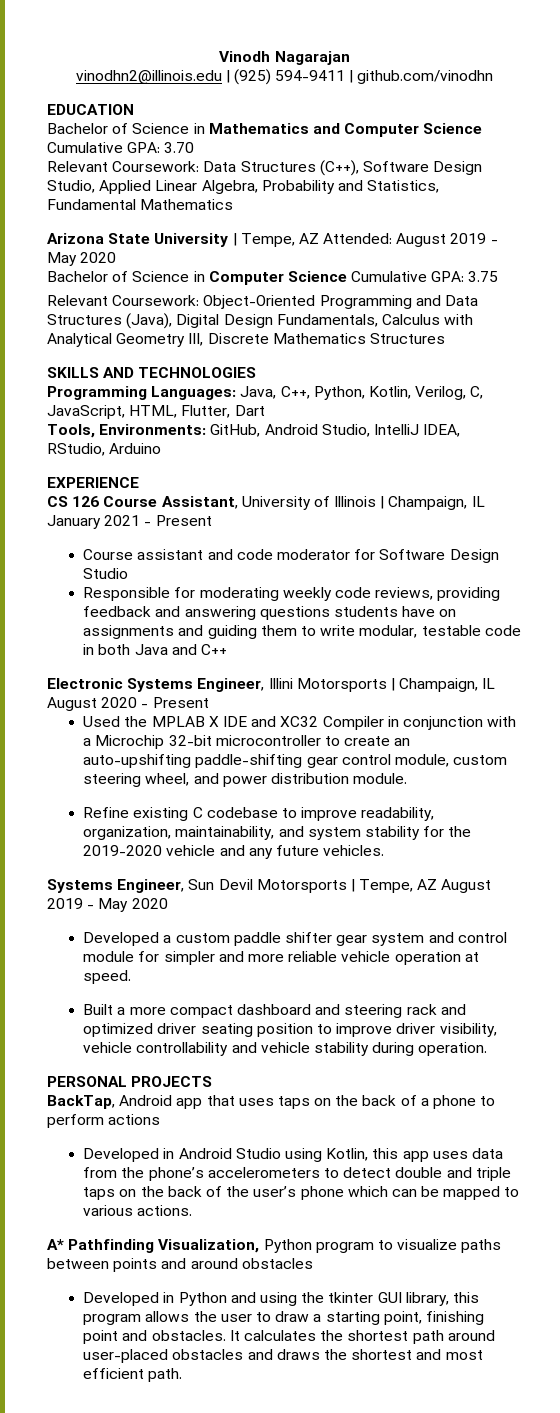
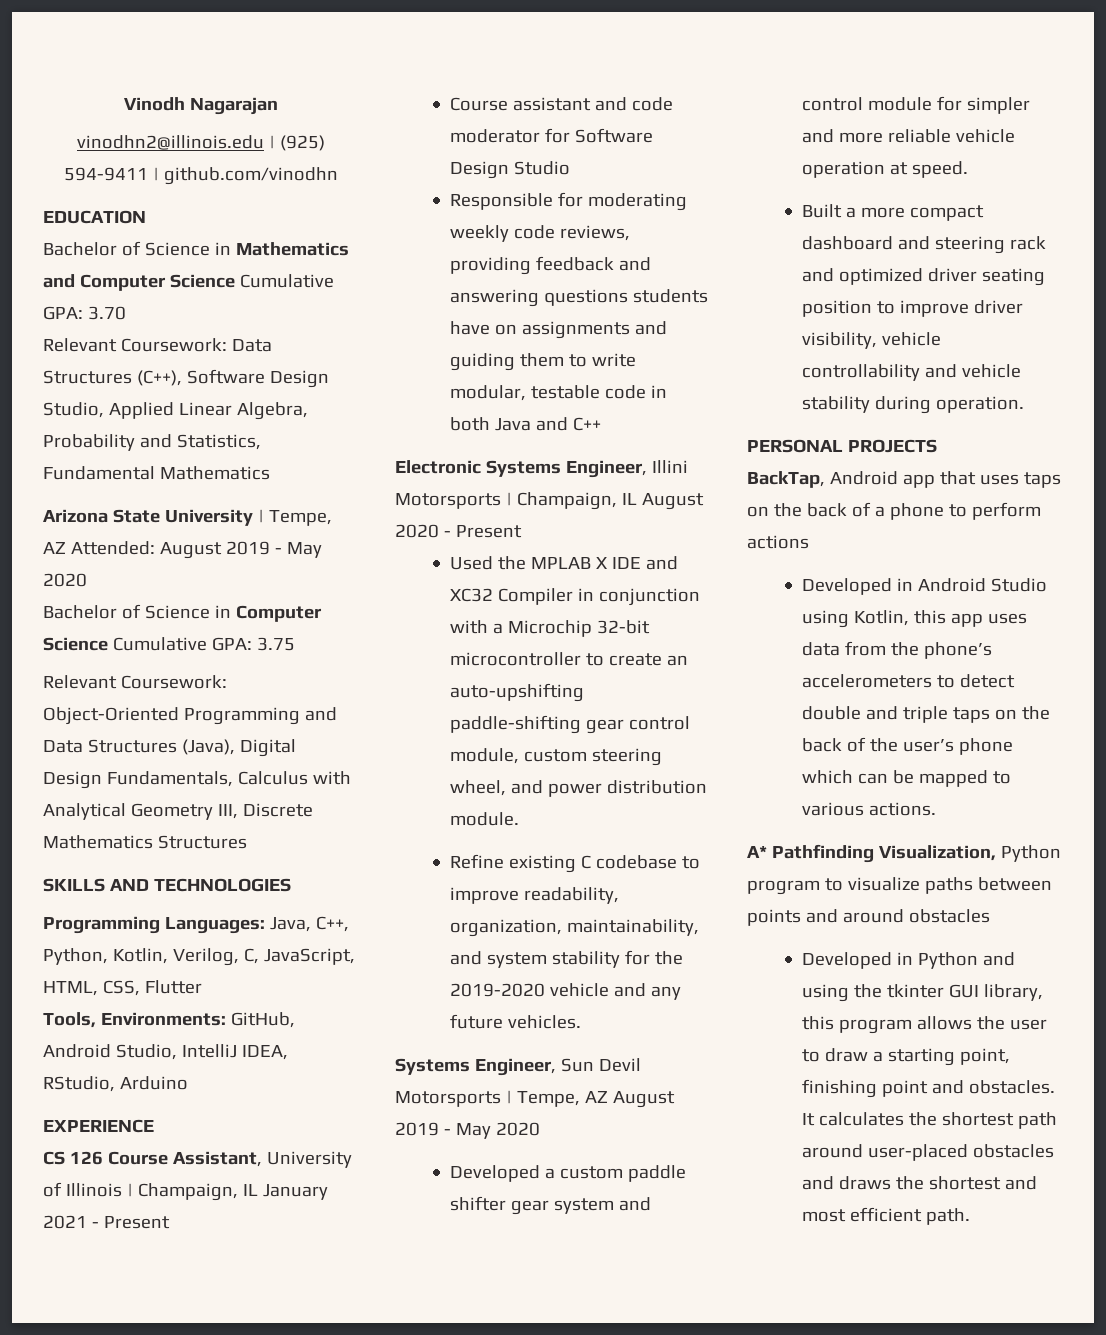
[181,405,265,418] Flutter, Dart -> [102,980,202,996] CSS, Flutter

